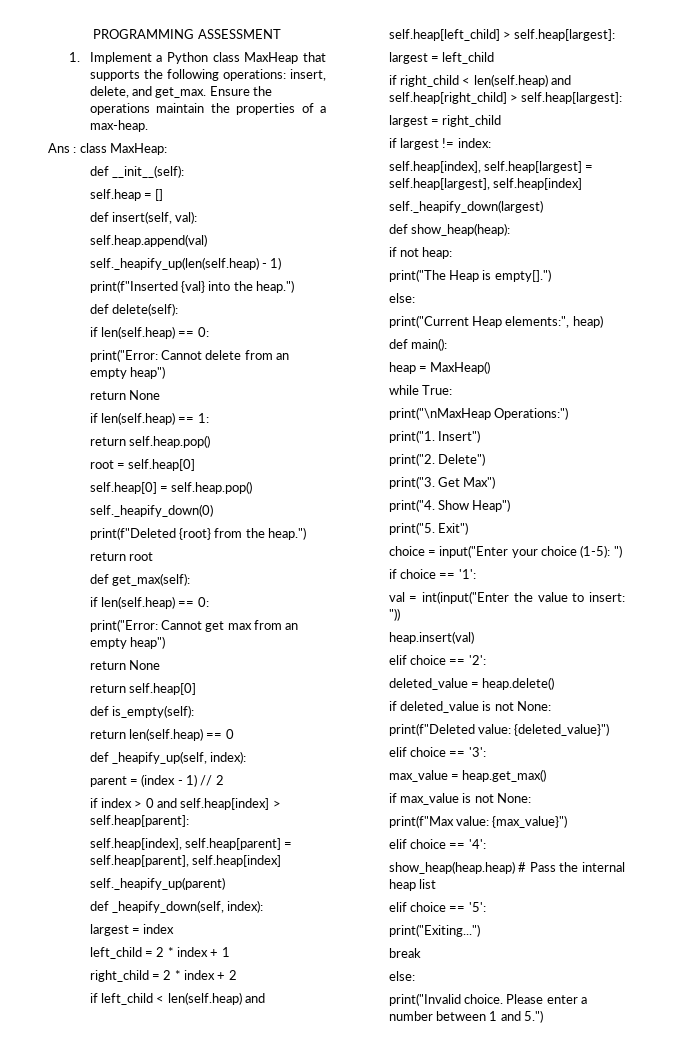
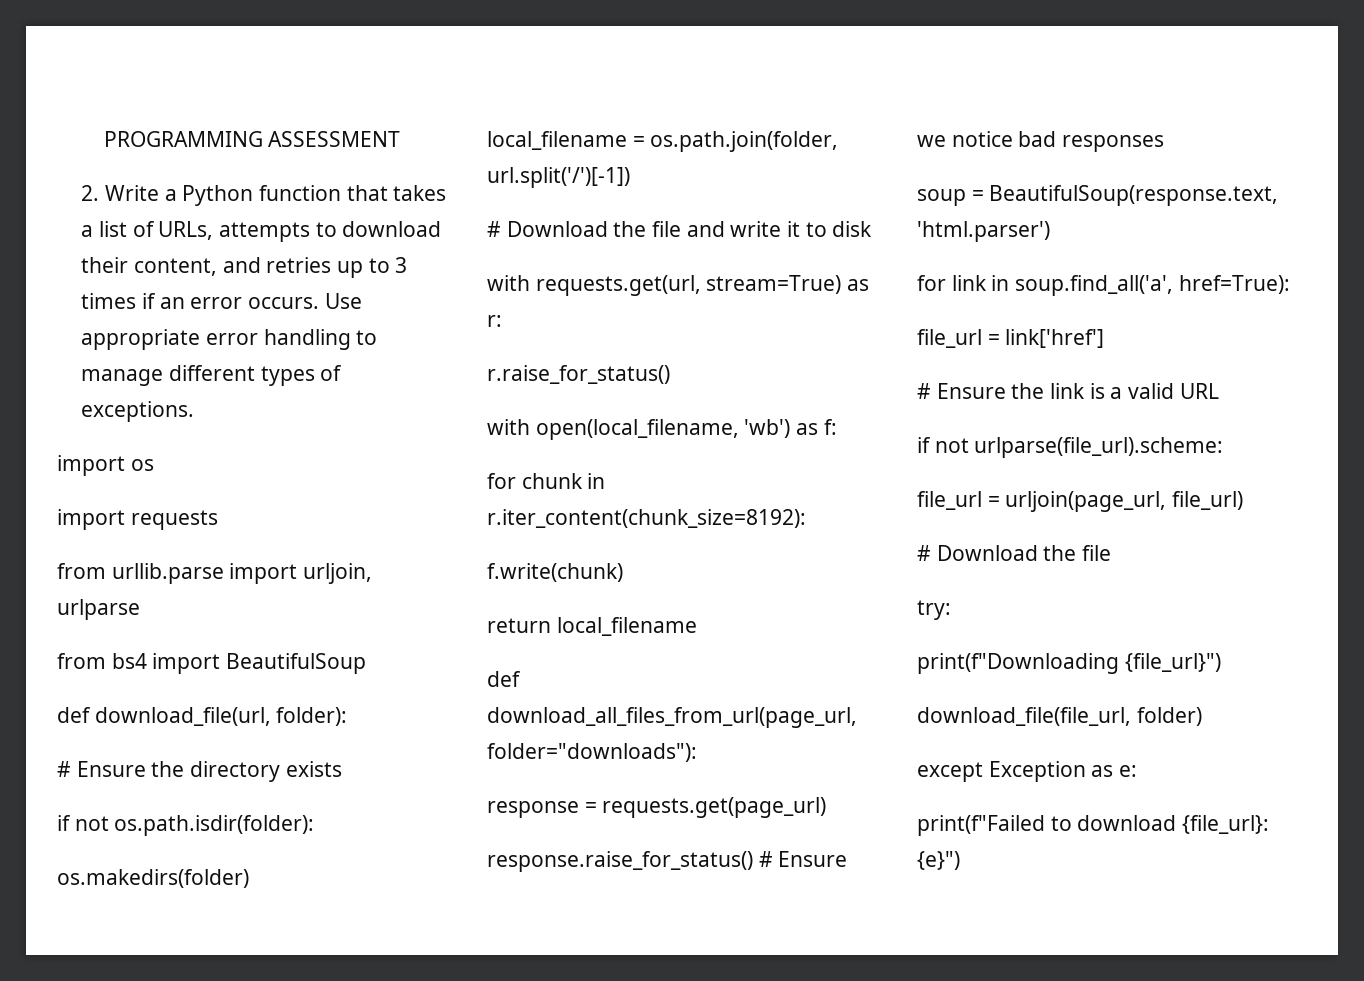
[68,52,326,64] [89,69,326,81] [89,86,273,98] [89,103,327,115] [89,120,148,132] [48,143,168,155] [89,165,184,178] [89,189,164,201] [89,211,198,224] [89,234,207,247] [89,257,282,270] [89,280,295,293] [89,303,178,316] [89,326,209,339] [89,349,290,362] [89,366,165,379] [89,390,160,400] [89,412,209,425] [89,435,210,448] [89,459,196,471] [89,481,253,494] [89,504,213,517] [89,527,307,540] [89,552,153,561] [89,573,190,586] [89,596,209,609] [89,619,299,632] [89,636,165,649] [89,660,160,670] [89,683,196,695] [89,705,194,718] [89,728,234,741] [89,751,247,764] [89,774,224,787] [89,798,281,810] [89,815,189,827] [89,838,293,850] [89,855,281,867] [89,877,225,890] [89,900,264,913] [89,924,175,936] [89,947,230,959] [89,970,237,982] [89,992,266,1005] [388,29,616,41] [388,52,495,64] [388,74,572,87] [388,92,623,104] [388,115,502,127] [388,138,491,150] [388,161,594,173] [388,178,582,190] [388,200,543,213] [388,223,510,236] [388,247,453,259] [388,269,551,282] [388,293,415,303] [388,315,603,328] [388,338,447,351] [388,361,491,374] [388,385,452,395] [388,407,568,420] [388,430,480,443] [388,453,485,466] [388,476,496,489] [388,499,511,512] [388,522,468,535] [388,545,622,558] [388,569,476,579] [388,591,625,604] [388,608,400,621] [388,631,474,644] [388,655,486,665] [388,677,555,690] [388,701,552,713] [388,723,610,736] [388,747,486,757] [388,769,547,782] [388,793,532,805] [388,815,568,828] [388,839,486,849] [388,861,625,874] [388,879,436,891] [388,902,486,912] [388,924,480,937] [388,948,421,958] [388,971,415,981] [388,993,588,1006] [388,1010,544,1023] 1. Implement a Python class MaxHeap that supports the following operations: insert, delete, and get_max. Ensure the operations maintain the properties of a max-heap. // Ans : class MaxHeap: // def __init__(self): // self.heap = [] // def insert(self, val): // self.heap.append(val) // self._heapify_up(len(self.heap) - 1) // print(f"Inserted {val} into the heap.") // def delete(self): // if len(self.heap) == 0: // print("Error: Cannot delete from an empty heap") // return None // if len(self.heap) == 1: // return self.heap.pop() // root = self.heap[0] // self.heap[0] = self.heap.pop() // self._heapify_down(0) // print(f"Deleted {root} from the heap.") // return root // def get_max(self): // if len(self.heap) == 0: // print("Error: Cannot get max from an empty heap") // return None // return self.heap[0] // def is_empty(self): // return len(self.heap) == 0 // def _heapify_up(self, index): // parent = (index - 1) // 2 // if index > 0 and self.heap[index] > self.heap[parent]: // self.heap[index], self.heap[parent] = self.heap[parent], self.heap[index] // self._heapify_up(parent) // def _heapify_down(self, index): // largest = index // left_child = 2 * index + 1 // right_child = 2 * index + 2 // if left_child < len(self.heap) and self.heap[left_child] > self.heap[largest]: // largest = left_child // if right_child < len(self.heap) and self.heap[right_child] > self.heap[largest]: // largest = right_child // if largest != index: // self.heap[index], self.heap[largest] = self.heap[largest], self.heap[index] // self._heapify_down(largest) // def show_heap(heap): // if not heap: // print("The Heap is empty[].") // else: // print("Current Heap elements:", heap) // def main(): // heap = MaxHeap() // while True: // print("\nMaxHeap Operations:") // print("1. Insert") // print("2. Delete") // print("3. Get Max") // print("4. Show Heap") // print("5. Exit") // choice = input("Enter your choice (1-5): ") // if choice == '1': // val = int(input("Enter the value to insert: ")) // heap.insert(val) // elif choice == '2': // deleted_value = heap.delete() // if deleted_value is not None: // print(f"Deleted value: {deleted_value}") // elif choice == '3': // max_value = heap.get_max() // if max_value is not None: // print(f"Max value: {max_value}") // elif choice == '4': // show_heap(heap.heap) # Pass the internal heap list // elif choice == '5': // print("Exiting...") // break // else: // print("Invalid choice. Please enter a number between 1 and 5.") -> [81,185,447,206] [81,221,442,242] [81,257,408,278] [81,293,362,309] [81,329,378,350] [81,365,343,386] [81,401,195,422] [57,455,154,476] [57,509,218,530] [57,563,373,584] [57,599,140,620] [57,653,367,674] [57,707,348,726] [57,761,342,782] [57,815,315,836] [57,869,249,888] [487,131,839,152] [487,167,630,188] [487,221,873,237] [487,275,870,296] [487,315,502,327] [487,365,670,384] [487,419,837,440] [487,473,606,489] [487,509,806,528] [487,563,623,582] [487,617,697,636] [487,671,521,687] [487,707,857,728] [487,743,697,762] [487,797,827,818] [487,851,848,872] [917,131,1165,152] [917,185,1279,206] [917,221,1050,242] [917,275,1290,296] [917,329,1105,348] [917,383,1219,399] [917,437,1224,458] [917,491,1244,512] [917,545,1112,561] [917,600,951,620] [917,653,1221,674] [917,707,1202,726] [917,761,1138,782] [917,815,1270,836] [917,851,960,870] 2. Write a Python function that takes a list of URLs, attempts to download their content, and retries up to 3 times if an error occurs. Use appropriate error handling to manage different types of exceptions. // import os // import requests // from urllib.parse import urljoin, urlparse // from bs4 import BeautifulSoup // def download_file(url, folder): // # Ensure the directory exists // if not os.path.isdir(folder): // os.makedirs(folder) // local_filename = os.path.join(folder, url.split('/')[-1]) // # Download the file and write it to disk // with requests.get(url, stream=True) as r: // r.raise_for_status() // with open(local_filename, 'wb') as f: // for chunk in r.iter_content(chunk_size=8192): // f.write(chunk) // return local_filename // def download_all_files_from_url(page_url, folder="downloads"): // response = requests.get(page_url) // response.raise_for_status() # Ensure we notice bad responses // soup = BeautifulSoup(response.text, 'html.parser') // for link in soup.find_all('a', href=True): // file_url = link['href'] // # Ensure the link is a valid URL // if not urlparse(file_url).scheme: // file_url = urljoin(page_url, file_url) // # Download the file // try: // print(f"Downloading {file_url}") // download_file(file_url, folder) // except Exception as e: // print(f"Failed to download {file_url}: {e}")

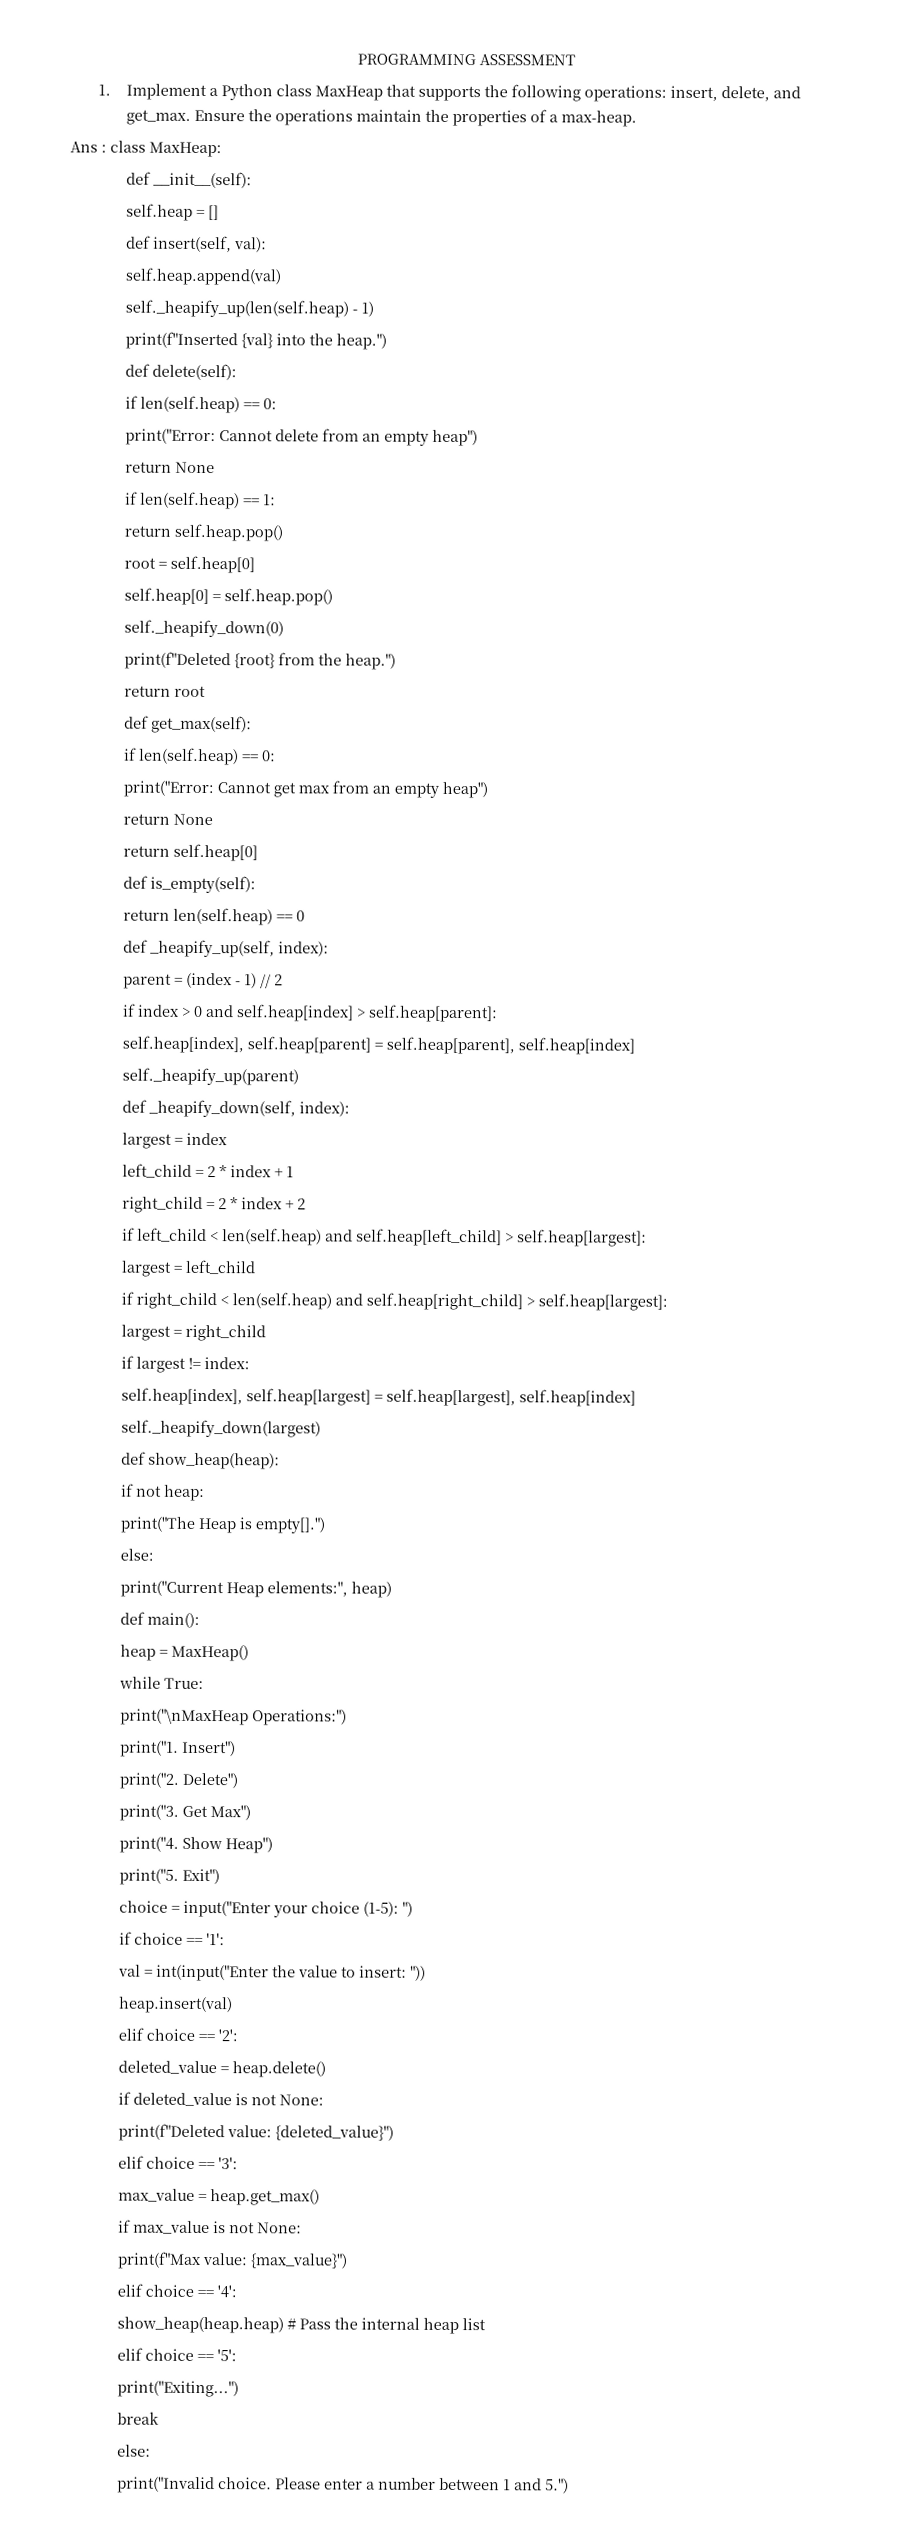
[81,185,447,206] [81,221,442,242] [81,257,408,278] [81,293,362,309] [81,329,378,350] [81,365,343,386] [81,401,195,422] [57,455,154,476] [57,509,218,530] [57,563,373,584] [57,599,140,620] [57,653,367,674] [57,707,348,726] [57,761,342,782] [57,815,315,836] [57,869,249,888] [487,131,839,152] [487,167,630,188] [487,221,873,237] [487,275,870,296] [487,315,502,327] [487,365,670,384] [487,419,837,440] [487,473,606,489] [487,509,806,528] [487,563,623,582] [487,617,697,636] [487,671,521,687] [487,707,857,728] [487,743,697,762] [487,797,827,818] [487,851,848,872] [917,131,1165,152] [917,185,1279,206] [917,221,1050,242] [917,275,1290,296] [917,329,1105,348] [917,383,1219,399] [917,437,1224,458] [917,491,1244,512] [917,545,1112,561] [917,600,951,620] [917,653,1221,674] [917,707,1202,726] [917,761,1138,782] [917,815,1270,836] [917,851,960,870] 2. Write a Python function that takes a list of URLs, attempts to download their content, and retries up to 3 times if an error occurs. Use appropriate error handling to manage different types of exceptions. // import os // import requests // from urllib.parse import urljoin, urlparse // from bs4 import BeautifulSoup // def download_file(url, folder): // # Ensure the directory exists // if not os.path.isdir(folder): // os.makedirs(folder) // local_filename = os.path.join(folder, url.split('/')[-1]) // # Download the file and write it to disk // with requests.get(url, stream=True) as r: // r.raise_for_status() // with open(local_filename, 'wb') as f: // for chunk in r.iter_content(chunk_size=8192): // f.write(chunk) // return local_filename // def download_all_files_from_url(page_url, folder="downloads"): // response = requests.get(page_url) // response.raise_for_status() # Ensure we notice bad responses // soup = BeautifulSoup(response.text, 'html.parser') // for link in soup.find_all('a', href=True): // file_url = link['href'] // # Ensure the link is a valid URL // if not urlparse(file_url).scheme: // file_url = urljoin(page_url, file_url) // # Download the file // try: // print(f"Downloading {file_url}") // download_file(file_url, folder) // except Exception as e: // print(f"Failed to download {file_url}: {e}") -> [98,83,802,102] [126,109,638,127] [70,140,222,158] [126,171,253,189] [126,203,220,221] [126,235,268,253] [125,267,283,286] [125,299,375,318] [125,331,388,350] [125,363,238,381] [125,395,278,414] [125,428,479,447] [125,461,216,474] [125,491,277,510] [124,523,284,542] [124,555,256,574] [124,587,334,606] [124,619,285,638] [124,651,397,670] [124,685,207,697] [124,715,253,734] [124,747,277,766] [123,780,489,799] [123,813,214,826] [123,843,259,862] [123,875,257,894] [123,907,306,926] [123,939,330,958] [123,972,284,989] [122,1003,499,1023] [122,1035,636,1055] [122,1067,300,1086] [122,1099,351,1118] [122,1132,229,1149] [122,1163,295,1178] [122,1196,307,1213] [122,1227,648,1247] [121,1259,257,1277] [121,1291,669,1311] [121,1324,267,1342] [121,1355,251,1373] [121,1387,637,1407] [121,1419,322,1438] [121,1451,281,1470] [121,1483,206,1501] [120,1516,326,1534] [120,1548,155,1561] [120,1580,393,1598] [120,1611,201,1628] [120,1644,250,1662] [119,1676,205,1689] [120,1708,348,1726] [120,1740,237,1757] [119,1772,239,1789] [119,1804,252,1821] [119,1836,274,1854] [119,1868,221,1885] [119,1900,414,1918] [119,1931,226,1946] [118,1964,427,1982] [118,1996,234,2014] [118,2027,239,2042] [118,2060,327,2078] [118,2091,325,2107] [118,2123,395,2142] [118,2155,239,2170] [118,2188,321,2206] [118,2219,303,2235] [117,2251,349,2269] [117,2283,238,2299] [117,2316,487,2335] [117,2347,238,2362] [117,2380,240,2398] [117,2411,160,2425] [117,2444,152,2457] [117,2476,570,2494] 1. Implement a Python class MaxHeap that supports the following operations: insert, delete, and get_max. Ensure the operations maintain the properties of a max-heap. // Ans : class MaxHeap: // def __init__(self): // self.heap = [] // def insert(self, val): // self.heap.append(val) // self._heapify_up(len(self.heap) - 1) // print(f"Inserted {val} into the heap.") // def delete(self): // if len(self.heap) == 0: // print("Error: Cannot delete from an empty heap") // return None // if len(self.heap) == 1: // return self.heap.pop() // root = self.heap[0] // self.heap[0] = self.heap.pop() // self._heapify_down(0) // print(f"Deleted {root} from the heap.") // return root // def get_max(self): // if len(self.heap) == 0: // print("Error: Cannot get max from an empty heap") // return None // return self.heap[0] // def is_empty(self): // return len(self.heap) == 0 // def _heapify_up(self, index): // parent = (index - 1) // 2 // if index > 0 and self.heap[index] > self.heap[parent]: // self.heap[index], self.heap[parent] = self.heap[parent], self.heap[index] // self._heapify_up(parent) // def _heapify_down(self, index): // largest = index // left_child = 2 * index + 1 // right_child = 2 * index + 2 // if left_child < len(self.heap) and self.heap[left_child] > self.heap[largest]: // largest = left_child // if right_child < len(self.heap) and self.heap[right_child] > self.heap[largest]: // largest = right_child // if largest != index: // self.heap[index], self.heap[largest] = self.heap[largest], self.heap[index] // self._heapify_down(largest) // def show_heap(heap): // if not heap: // print("The Heap is empty[].") // else: // print("Current Heap elements:", heap) // def main(): // heap = MaxHeap() // while True: // print("\nMaxHeap Operations:") // print("1. Insert") // print("2. Delete") // print("3. Get Max") // print("4. Show Heap") // print("5. Exit") // choice = input("Enter your choice (1-5): ") // if choice == '1': // val = int(input("Enter the value to insert: ")) // heap.insert(val) // elif choice == '2': // deleted_value = heap.delete() // if deleted_value is not None: // print(f"Deleted value: {deleted_value}") // elif choice == '3': // max_value = heap.get_max() // if max_value is not None: // print(f"Max value: {max_value}") // elif choice == '4': // show_heap(heap.heap) # Pass the internal heap list // elif choice == '5': // print("Exiting...") // break // else: // print("Invalid choice. Please enter a number between 1 and 5.")

